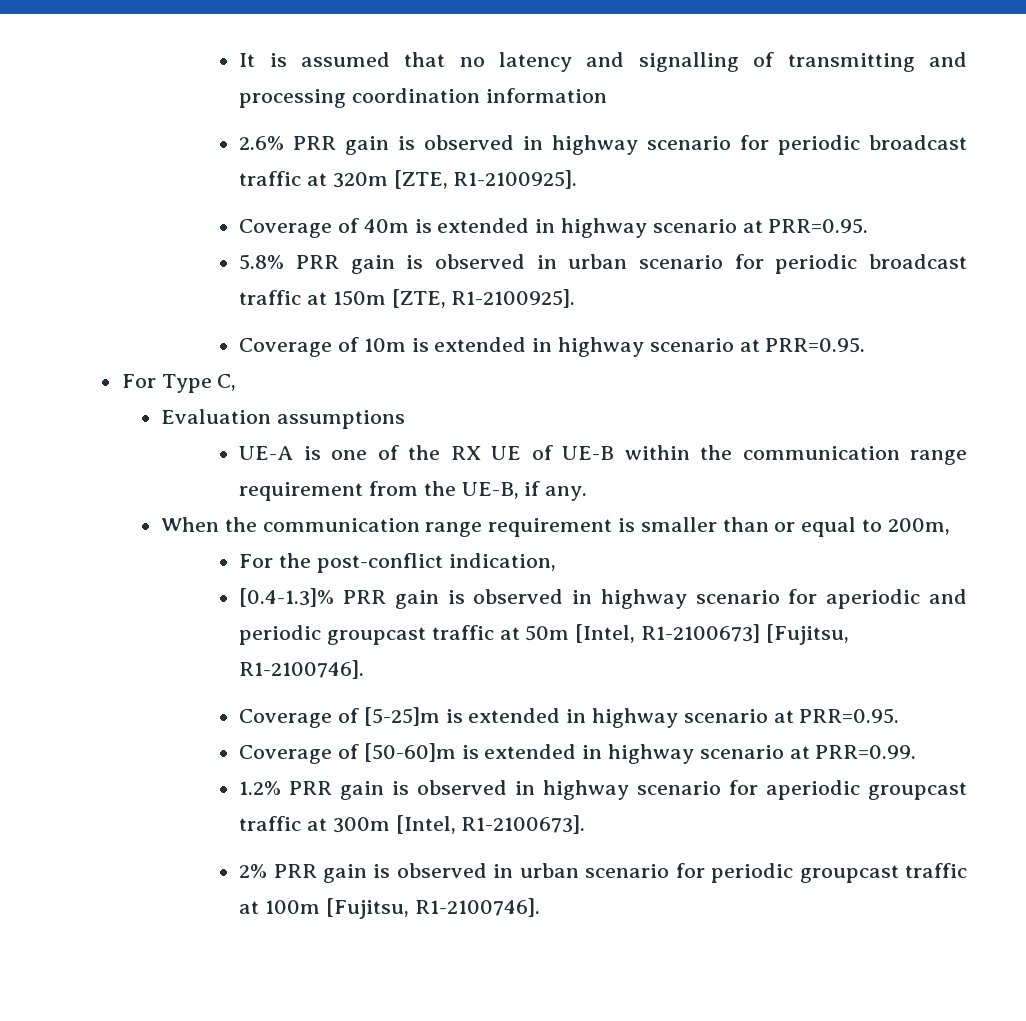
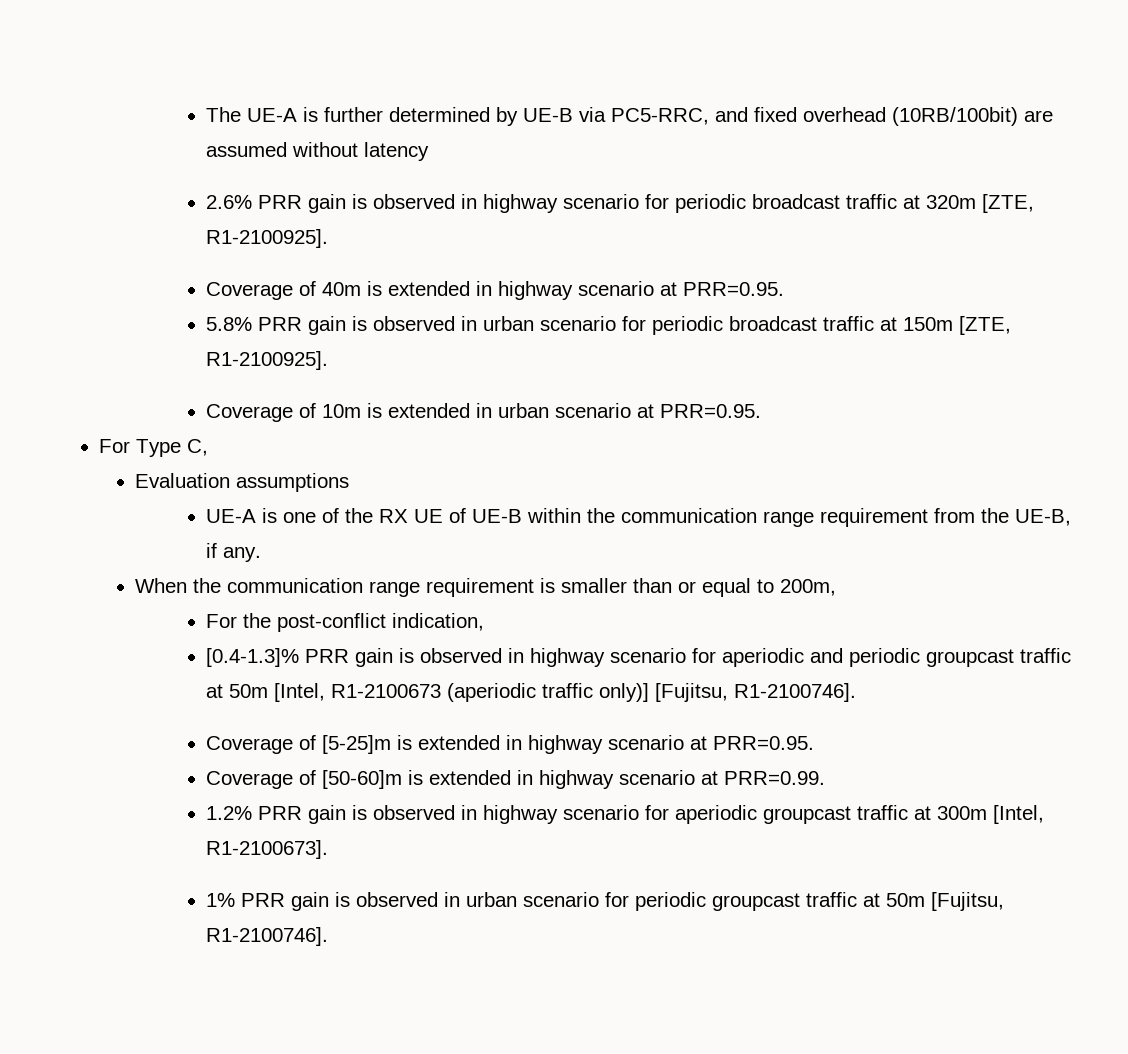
[239,52,967,72] [239,88,607,108] It is assumed that no latency and signalling of transmitting and processing coordination information -> [206,107,1054,126] [206,142,430,161] The UE-A is further determined by UE-B via PC5-RRC, and fixed overhead (10RB/100bit) are assumed without latency
[557,337,644,357] highway -> [498,403,550,418] urban
[640,624,760,643] R1-2100673] -> [331,683,650,702] R1-2100673 (aperiodic traffic only)]
[239,864,268,878] 2% -> [206,893,236,907] 1%
[264,900,320,914] 100m -> [886,893,926,907] 50m

